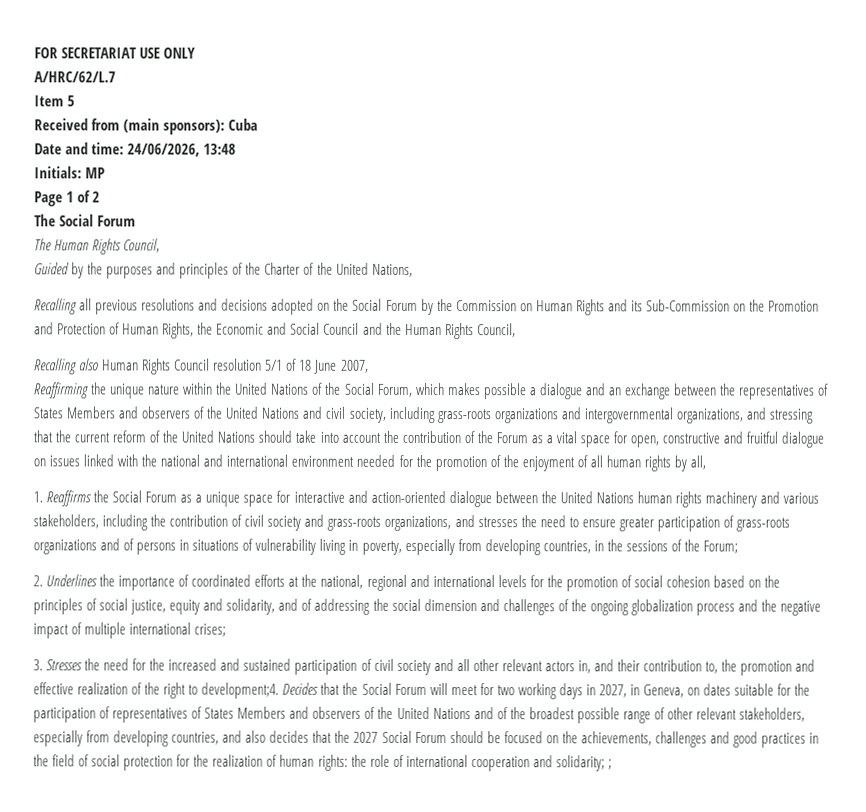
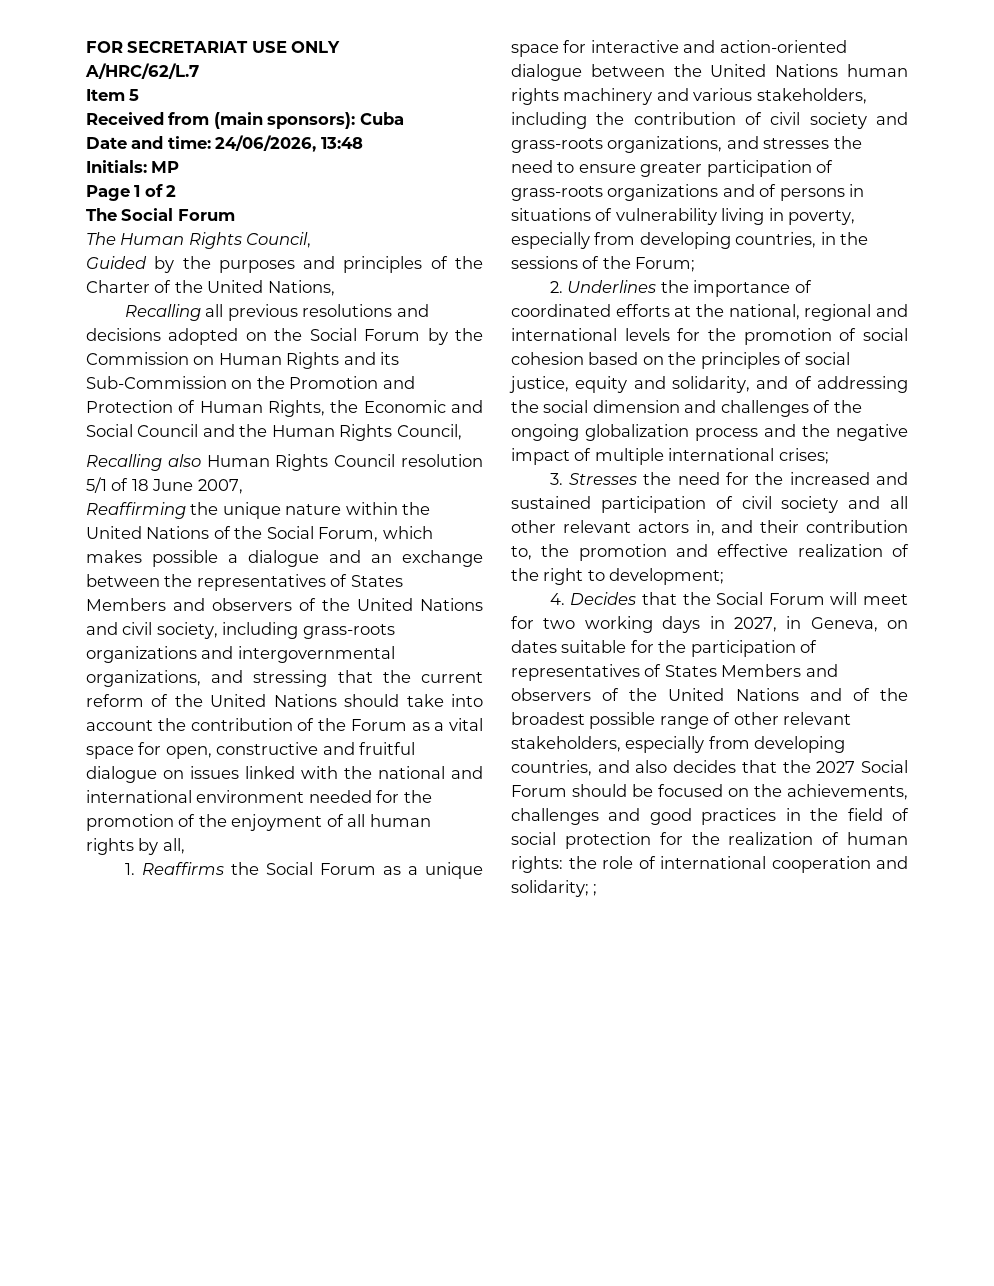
[201,682,280,699] development;4. -> [609,568,725,585] [549,593,565,605] development; // 4.

